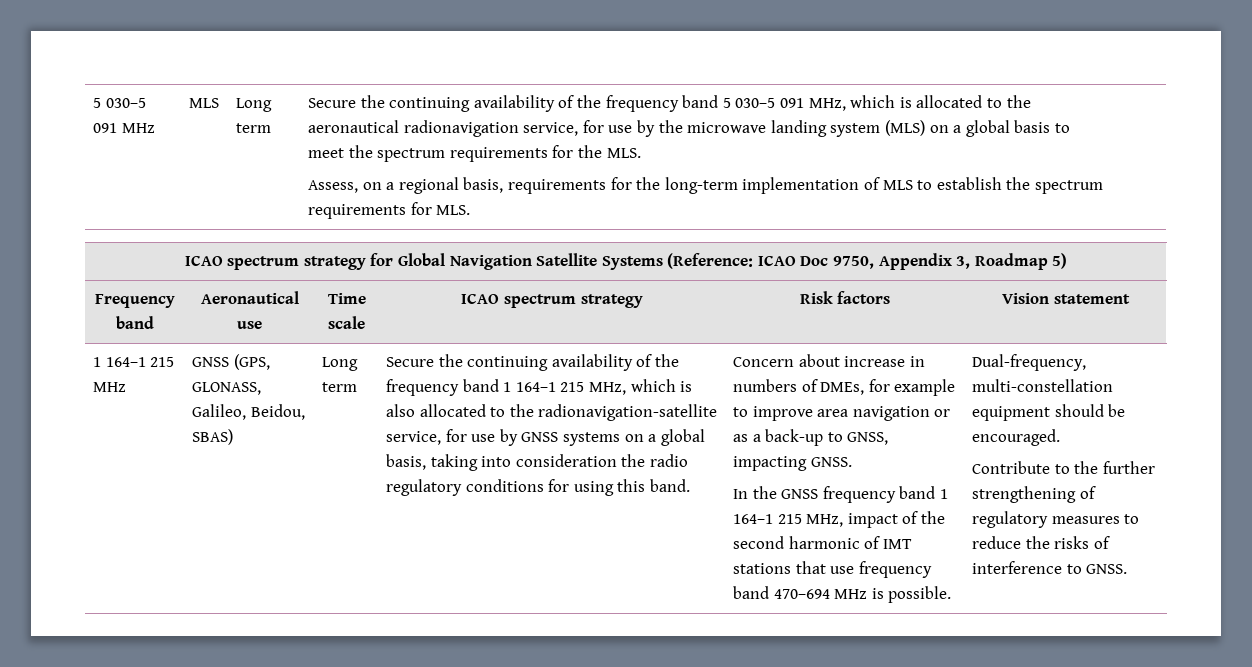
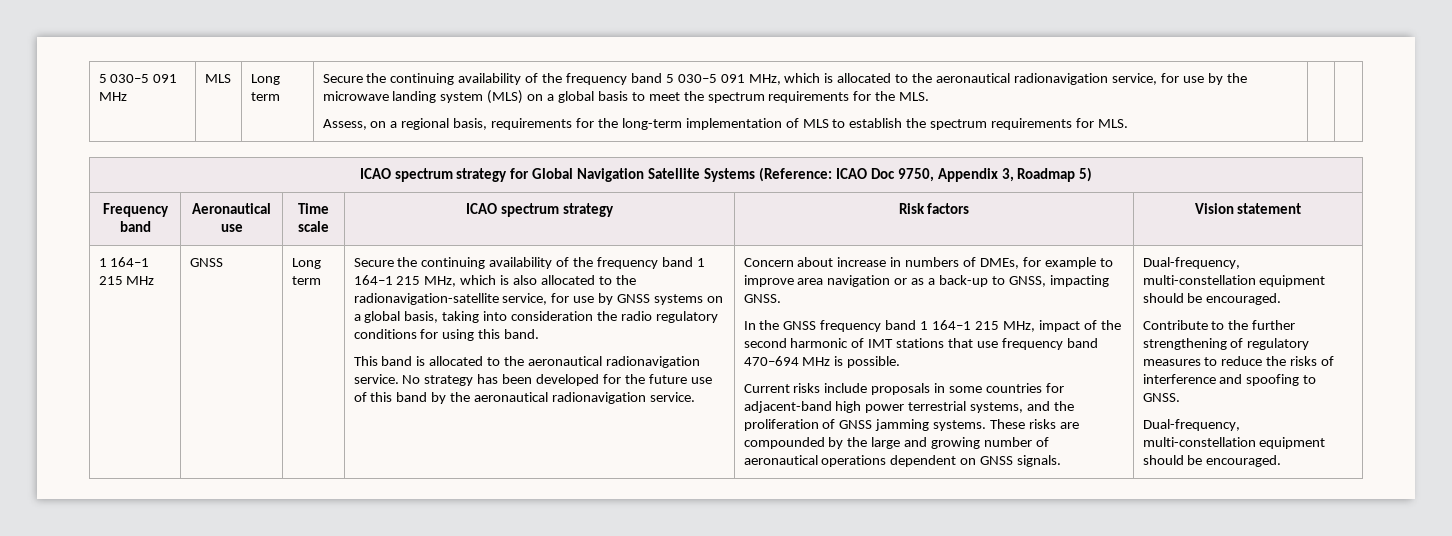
[233,354,270,370] [192,382,262,395] [192,404,305,420] [192,429,234,445] (GPS, GLONASS, Galileo, Beidou, SBAS) -> (223, 262) none
(691, 485) none -> [353,356,700,368] [353,374,712,386] [353,392,695,404] // This band is allocated to the aeronautical radionavigation service. No strategy has been developed for the future use of this band by the aeronautical radionavigation service.
(952, 594) none -> [743,383,1064,395] [743,401,1074,413] [743,419,1079,431] [743,437,1049,449] [743,455,1062,467] // Current risks include proposals in some countries for adjacent-band high power terrestrial systems, and the proliferation of GNSS jamming systems. These risks are compounded by the large and growing number of aeronautical operations dependent on GNSS signals.
(1063, 567) none -> [1219,374,1300,386] and spoofing
(1128, 569) none -> [1142,419,1240,431] [1142,437,1326,449] [1142,455,1282,467] // Dual-frequency, multi-constellation equipment should be encouraged.

